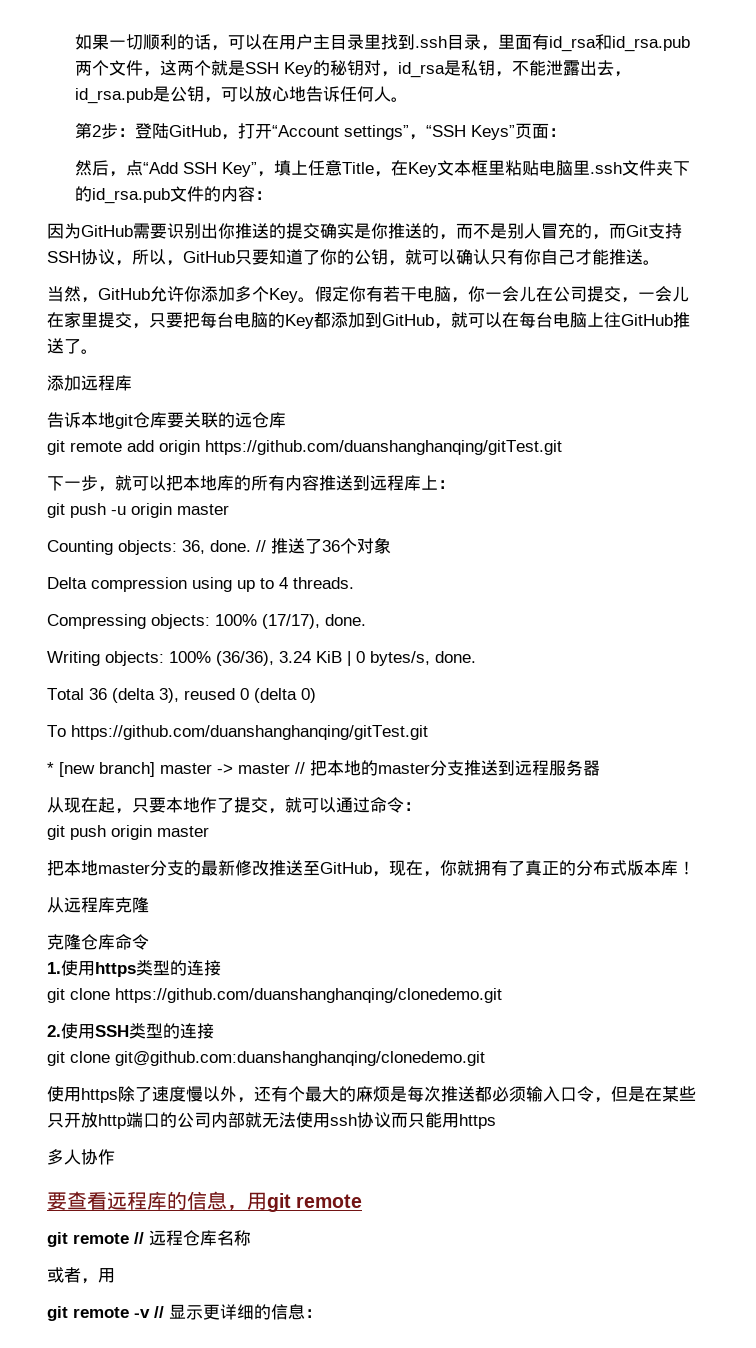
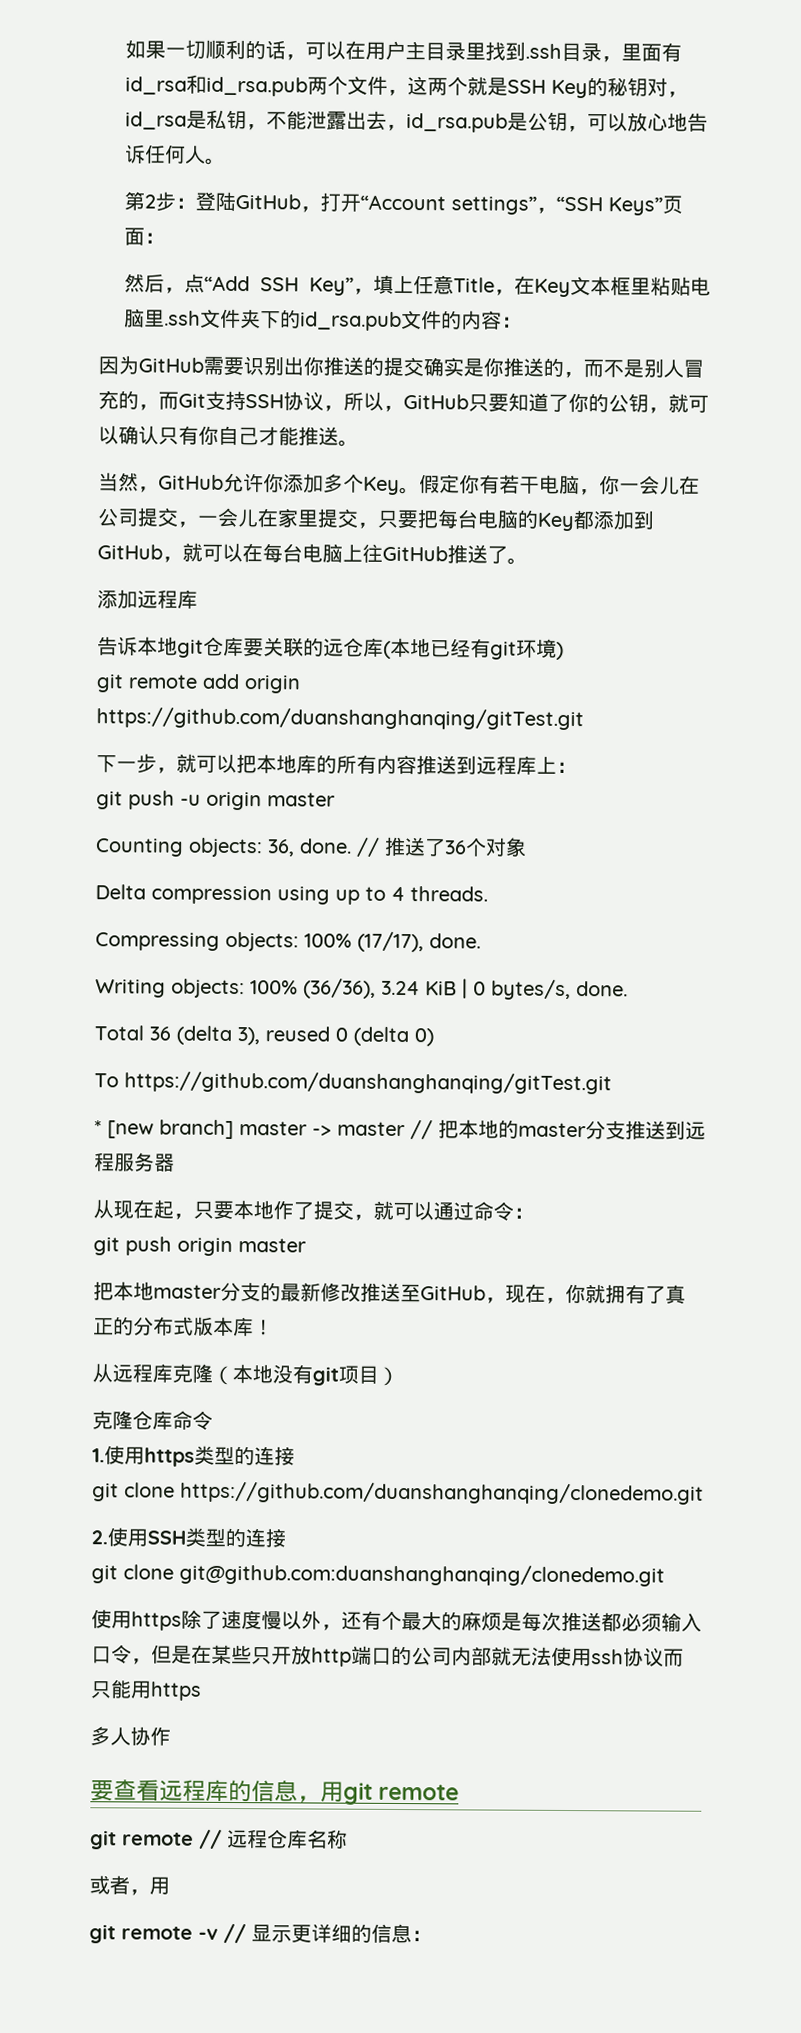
(286, 420) none -> [383,637,564,660] (本地已经有git环境)
(149, 905) none -> [212,1364,399,1386] （本地没有git项目）

